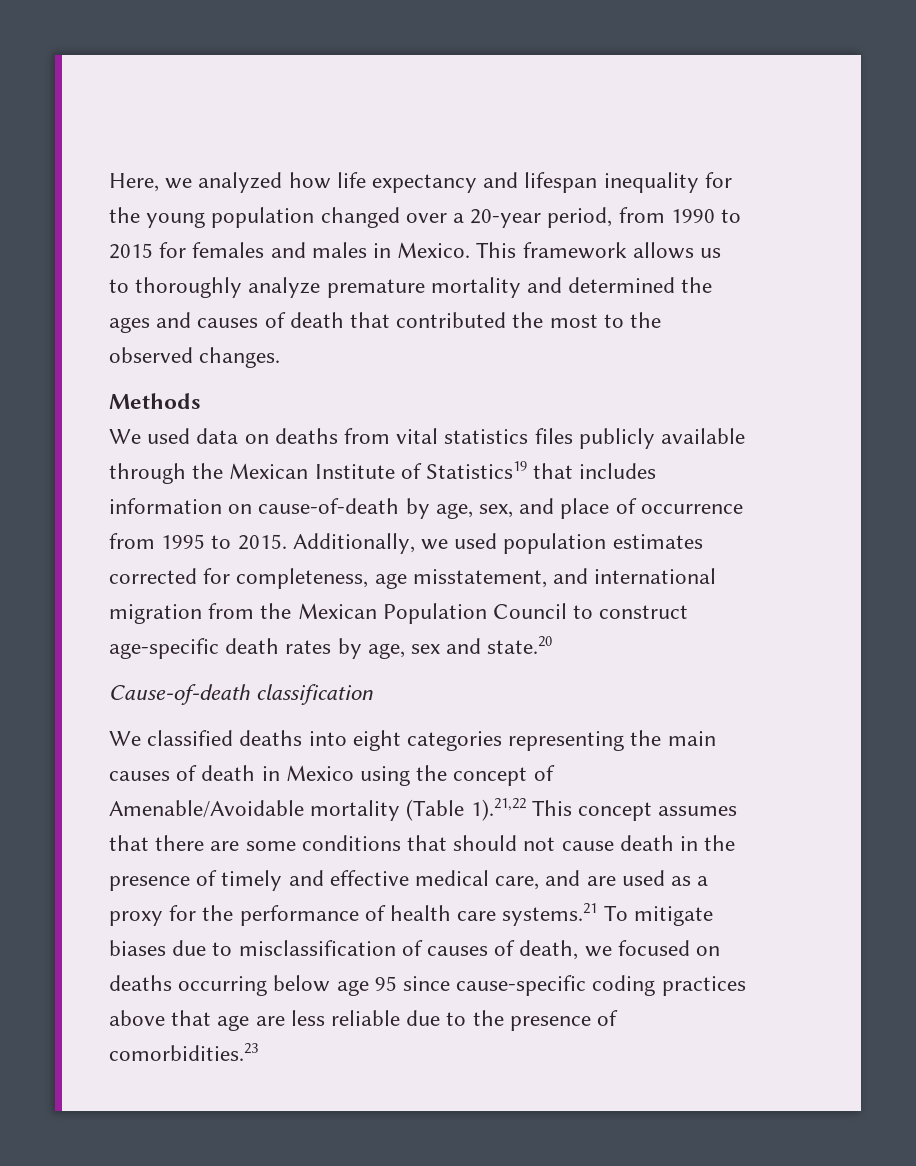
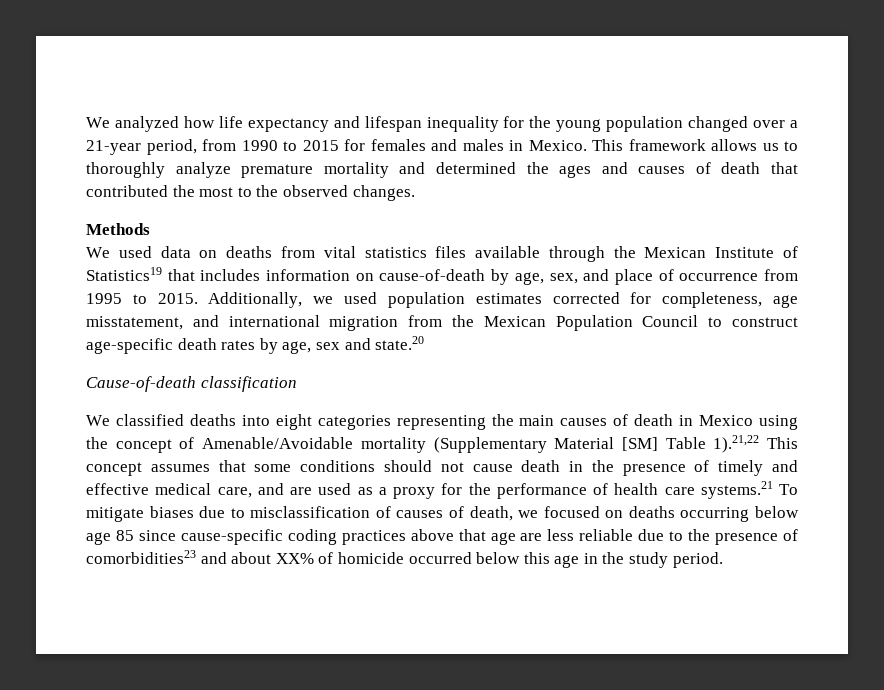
[109,173,193,192] Here, we -> [86,117,110,128] We
[470,209,542,228] 20-year -> [86,140,141,155] 21-year
[578,428,655,449] publicly -> (467, 252) none
[406,799,465,821] (Table -> [433,437,706,453] (Supplementary Material [SM] Table
[155,835,240,851] there are -> (246, 466) none
[407,835,448,851] that -> (376, 466) none
[374,976,397,991] 95 -> [115,530,134,541] 85
[109,1043,258,1061] comorbidities.23 -> [86,550,723,568] comorbidities23 and about XX% of homicide occurred below this age in the study period.

